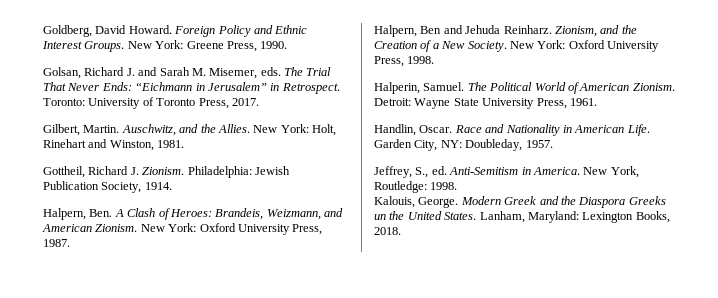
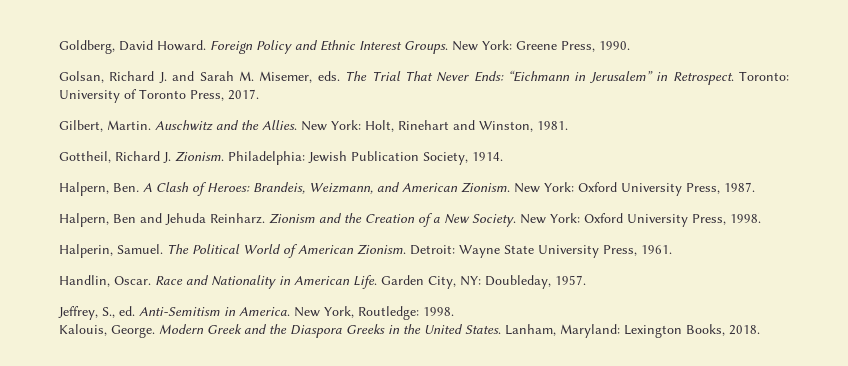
[121,124,176,136] Auschwitz, -> [155,120,213,131] Auschwitz
[554,26,597,37] Zionism, -> [269,213,315,224] Zionism
[374,214,386,220] un -> [388,325,400,334] in

